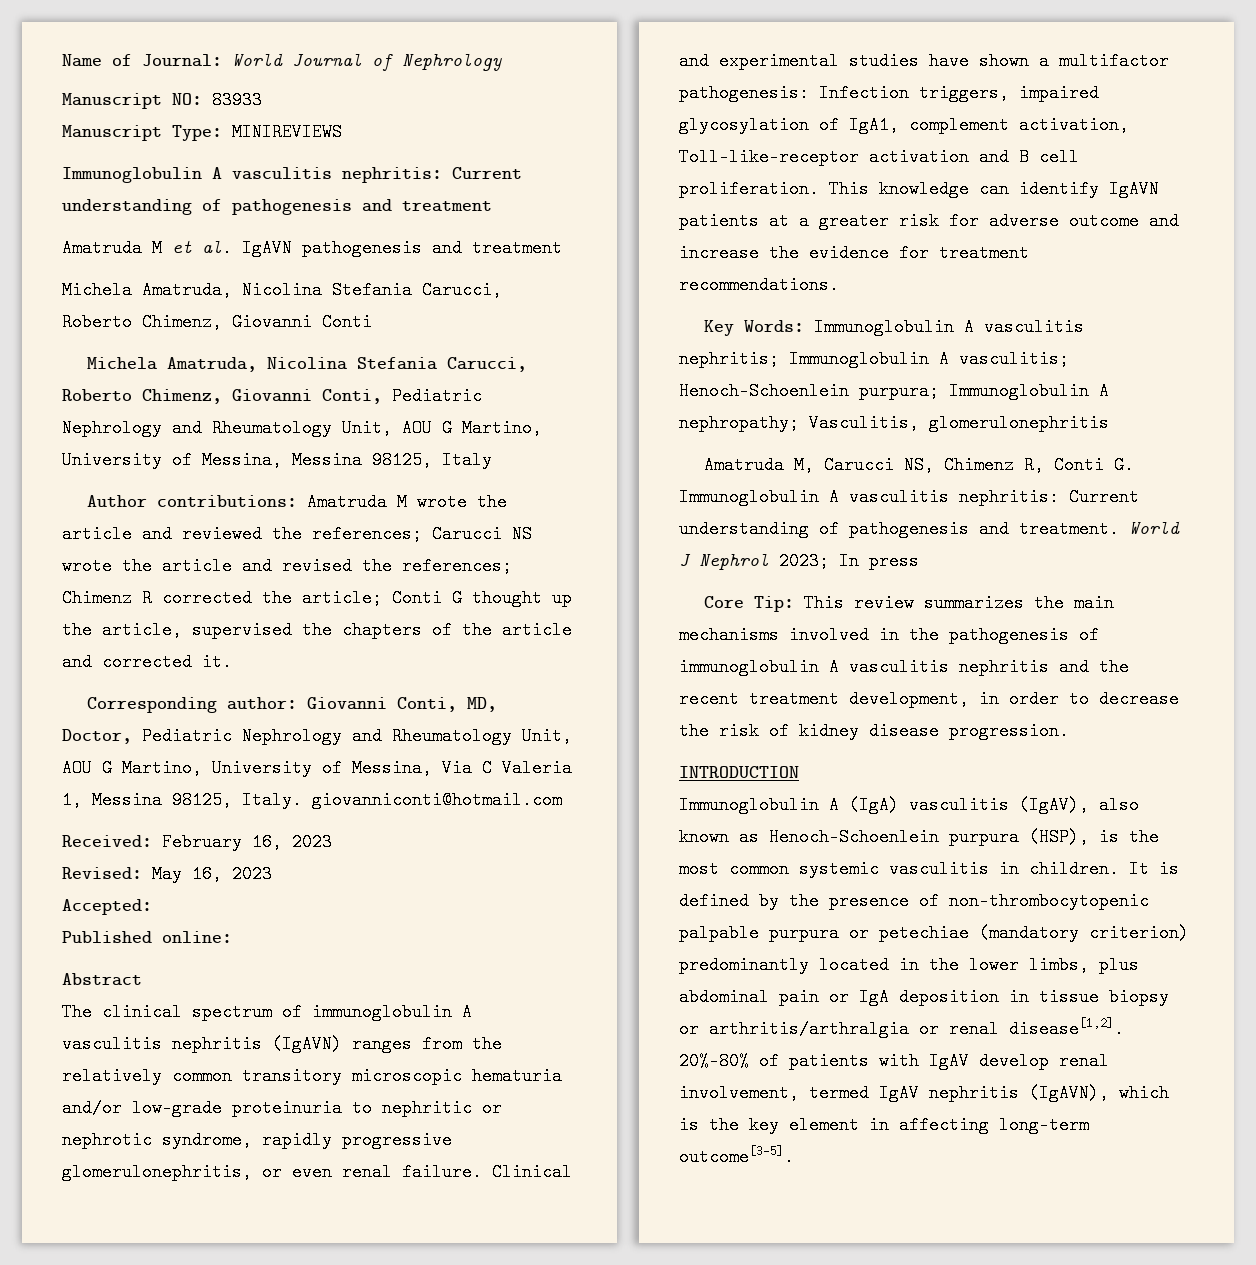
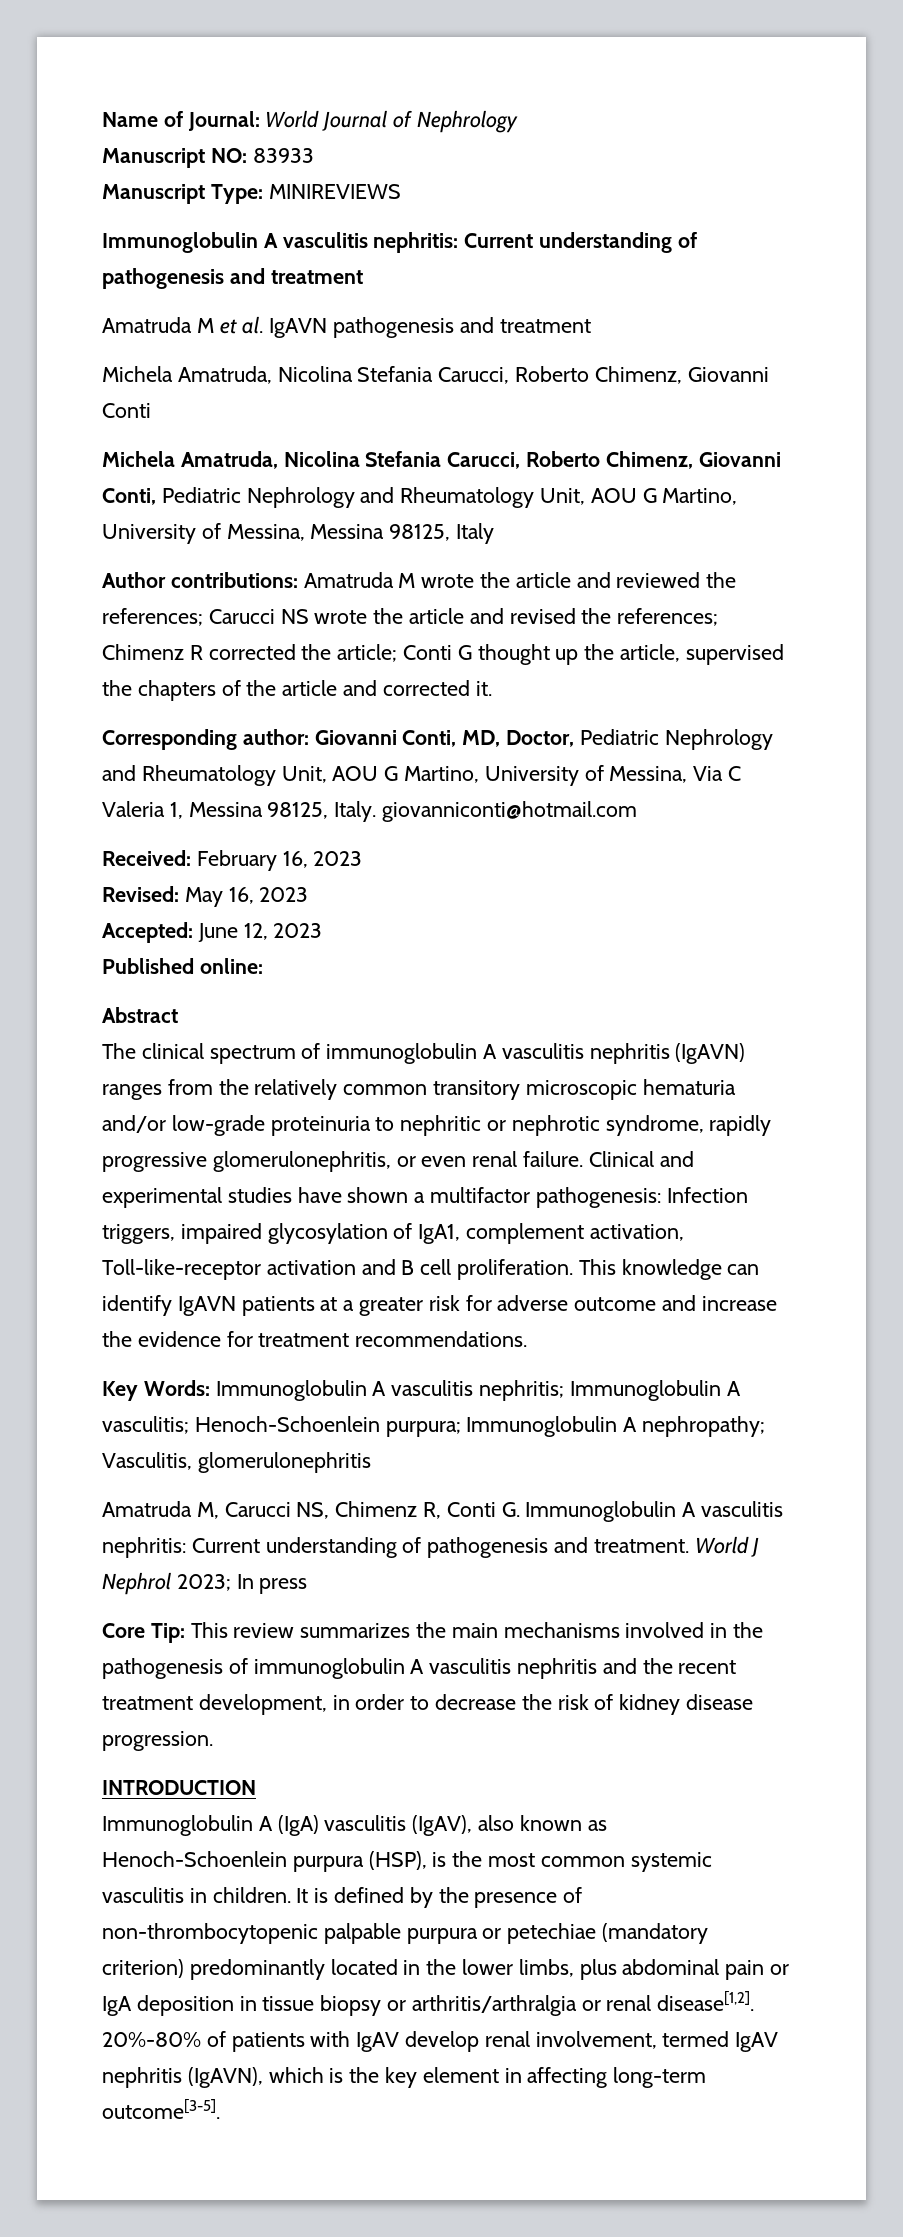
(152, 907) none -> [197,923,323,942] June 12, 2023

